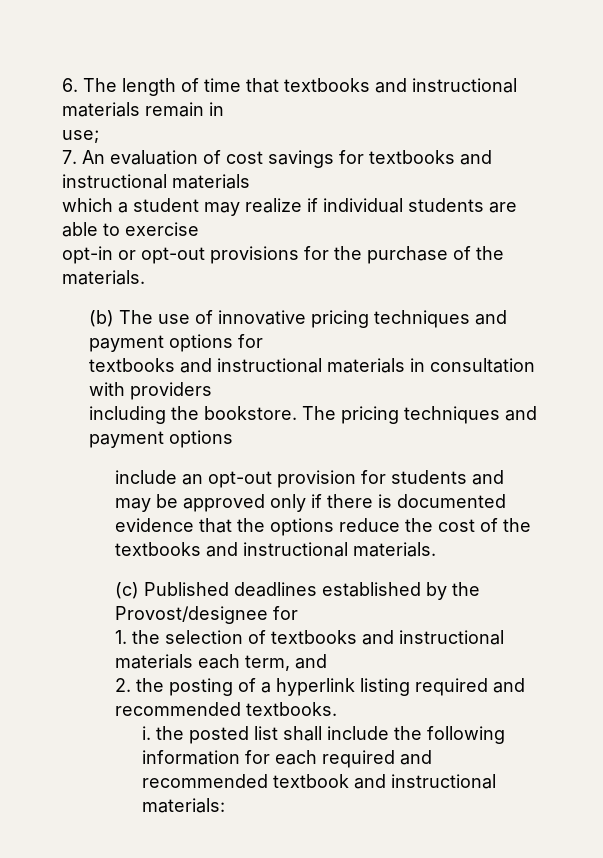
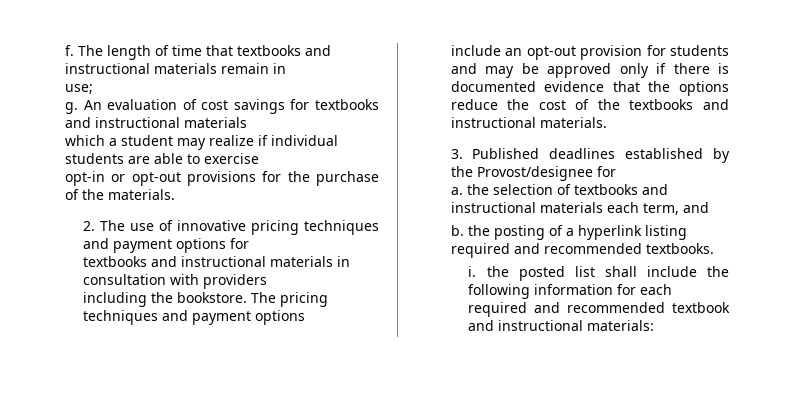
[62,78,78,92] 6. -> [65,45,74,56] f.
[62,150,77,164] 7. -> [65,102,78,114] g.
[88,310,114,327] (b) -> [82,221,95,231] 2.
[115,582,140,599] (c) -> [450,149,463,159] 3.
[115,630,128,644] 1. -> [450,187,463,195] a.
[115,678,132,692] 2. -> [450,225,464,236] b.

